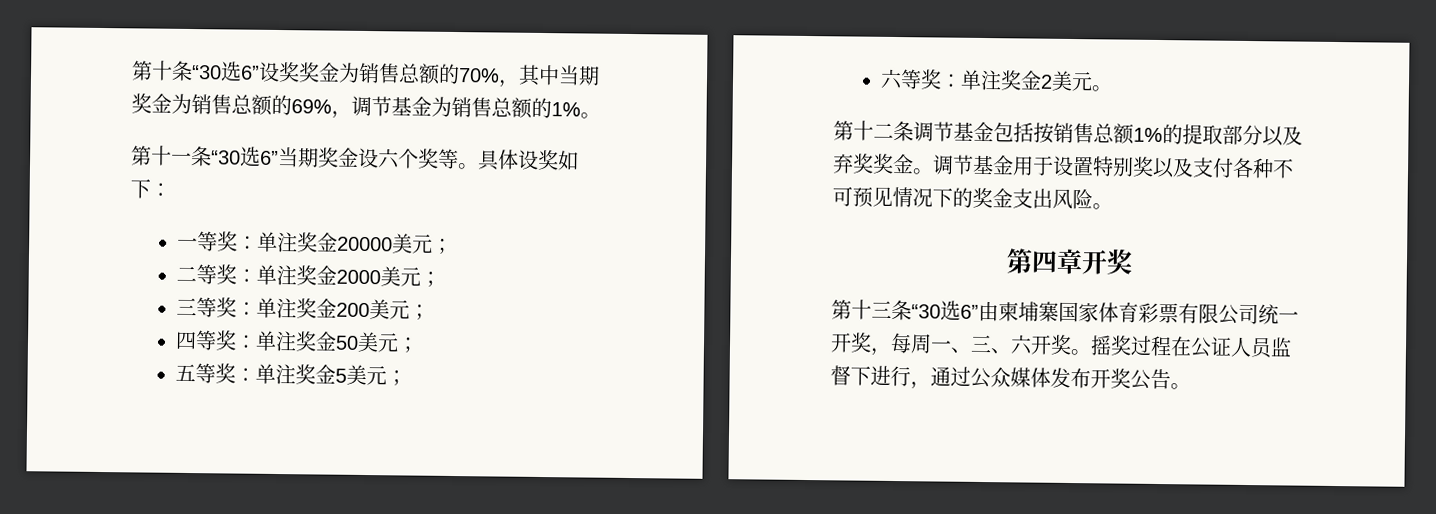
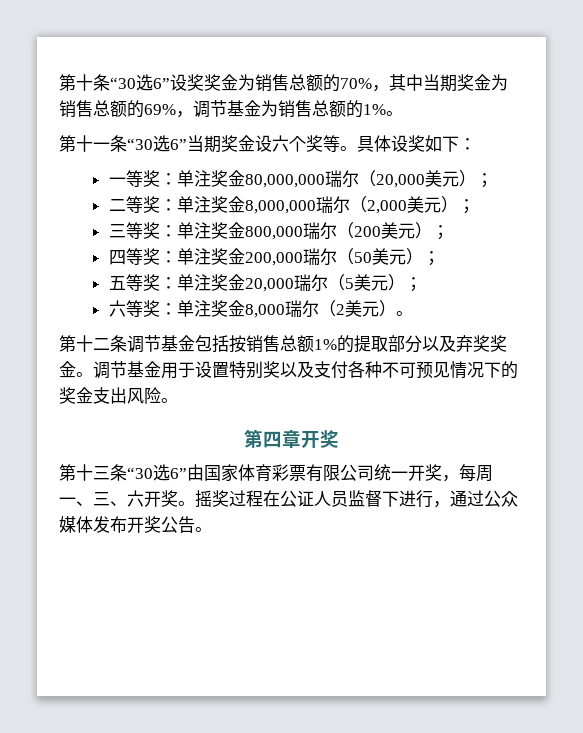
[337,233,434,254] 20000美元 -> [244,170,476,188] 80,000,000瑞尔（20,000美元）
[336,266,422,287] 2000美元 -> [244,196,458,214] 8,000,000瑞尔（2,000美元）
(338, 308) none -> [244,222,354,240] 800,000瑞尔（
(411, 310) none -> [414,222,432,239] ）
(338, 341) none -> [244,248,354,266] 200,000瑞尔（
(400, 343) none -> [405,248,423,265] ）
(337, 374) none -> [244,274,345,292] 20,000瑞尔（
(388, 376) none -> [387,274,405,291] ）
(1043, 80) none -> [244,300,336,318] 8,000瑞尔（
(1094, 82) none -> [378,300,396,317] ）
[998,301,1059,322] 柬埔寨 -> (204, 472) none

